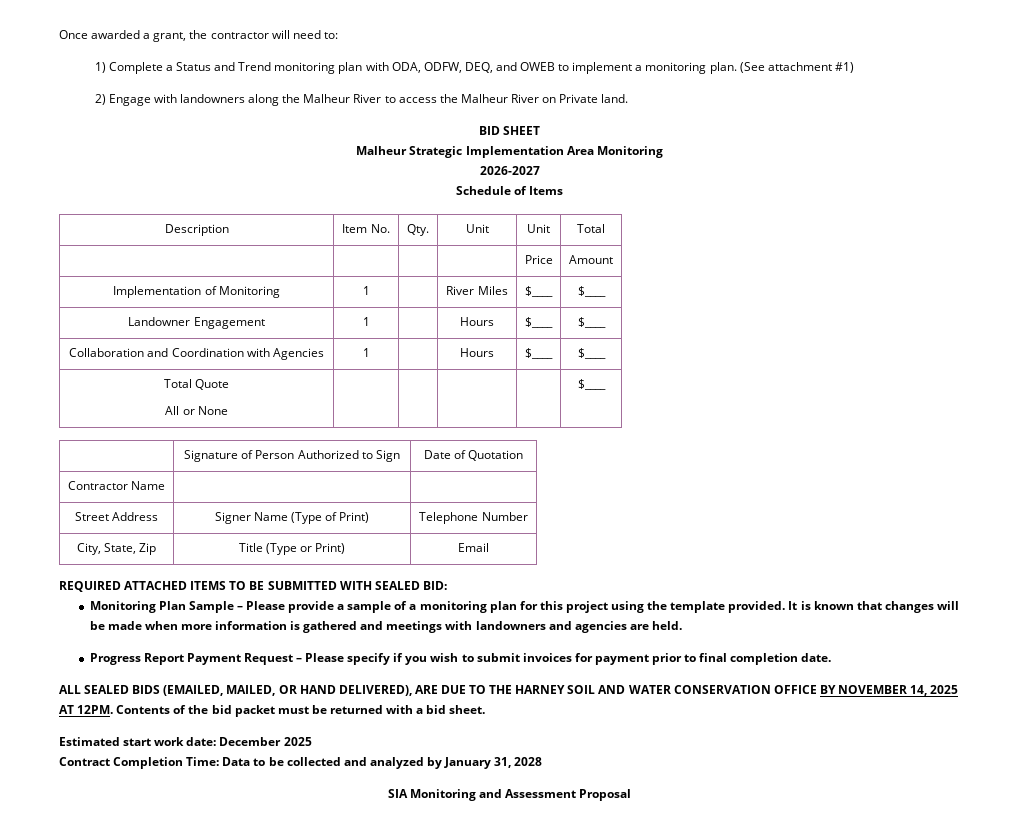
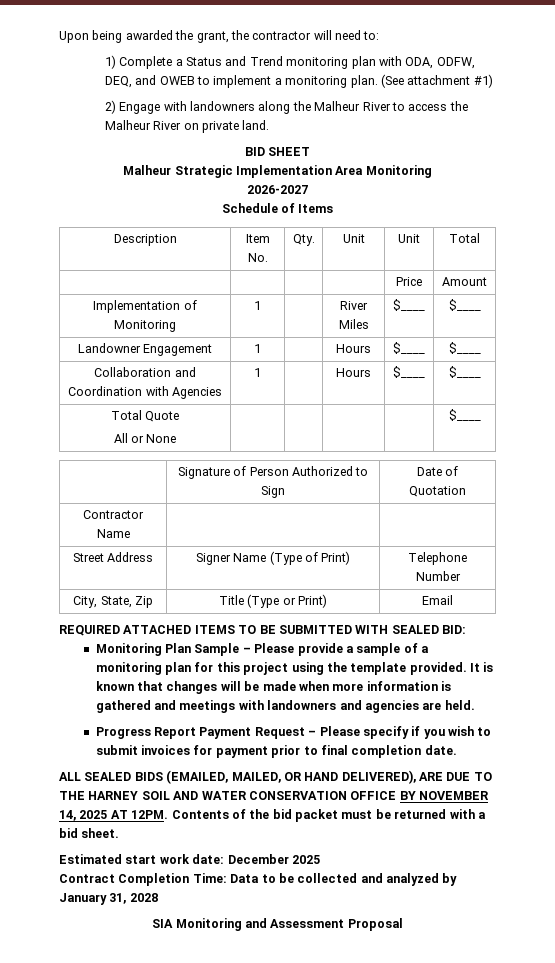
[59,30,151,39] Once awarded a -> [59,30,194,43] Upon being awarded the
[559,94,599,103] Private -> [202,121,240,133] private

